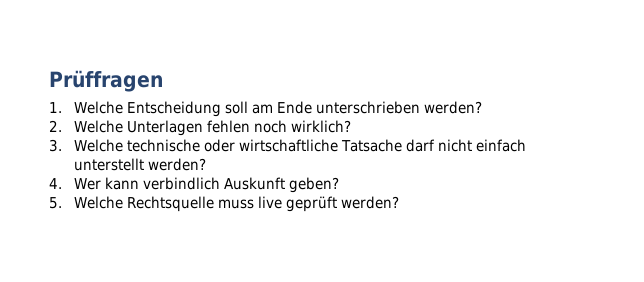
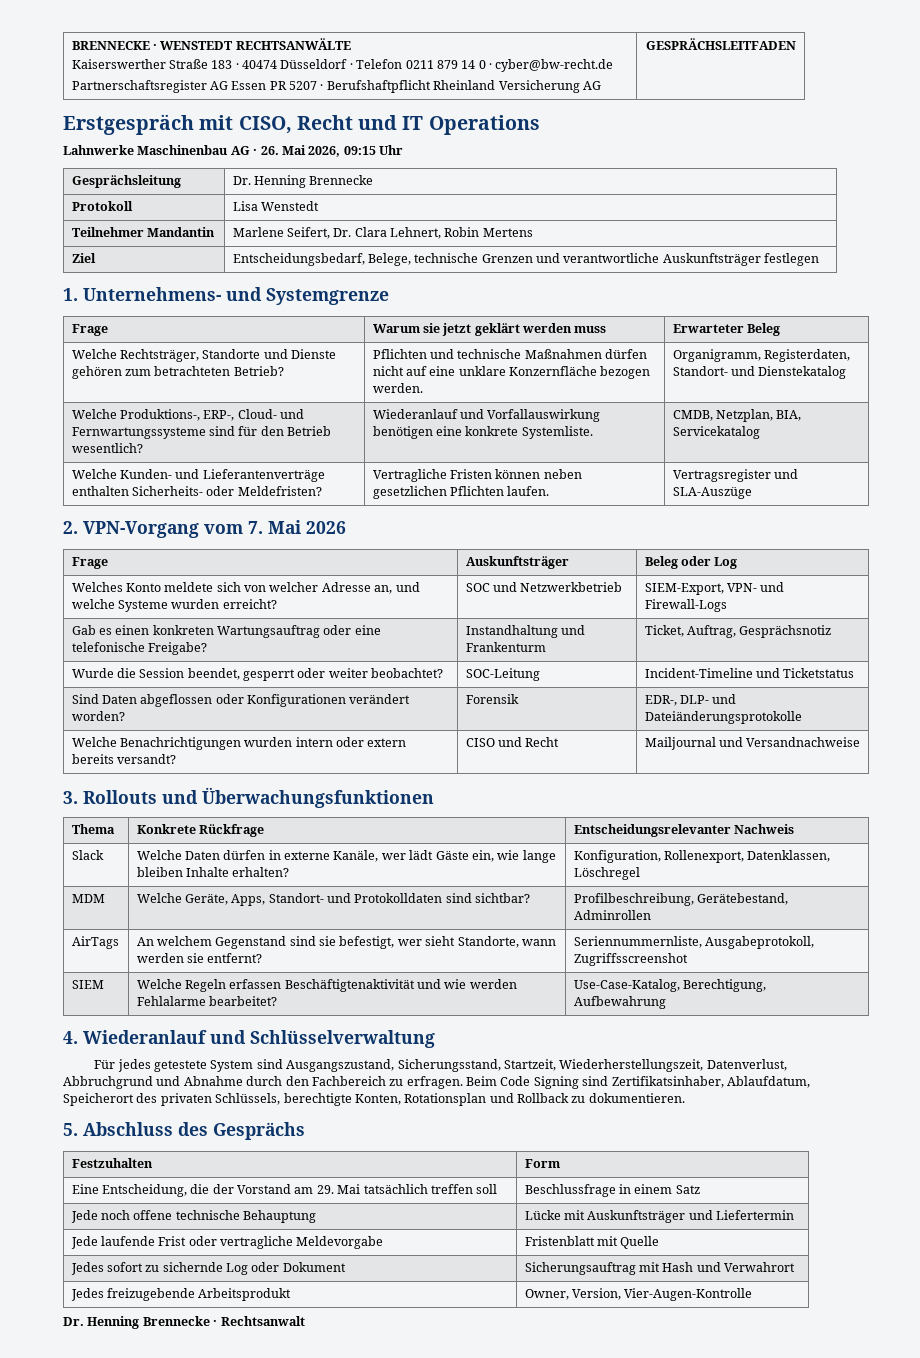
[49,70,163,92] [49,101,483,117] [49,120,352,136] [49,139,527,152] [74,158,207,171] [49,177,340,193] [49,196,400,212] Prüffragen // 1. Welche Entscheidung soll am Ende unterschrieben werden? // 2. Welche Unterlagen fehlen noch wirklich? // 3. Welche technische oder wirtschaftliche Tatsache darf nicht einfach unterstellt werden? // 4. Wer kann verbindlich Auskunft geben? // 5. Welche Rechtsquelle muss live geprüft werden? -> [71,38,351,50] [71,59,614,72] [71,80,601,93] [646,38,797,50] [63,114,540,135] [63,145,403,157] [71,175,181,188] [232,175,374,188] [71,201,133,211] [232,201,319,211] [71,227,215,237] [232,227,533,239] [71,253,96,263] [232,253,820,266] [63,287,389,305] [71,324,108,336] [372,323,607,336] [672,323,780,336] [71,349,337,362] [71,366,284,379] [372,349,648,359] [372,366,651,379] [372,383,423,393] [672,349,850,362] [672,366,847,379] [71,409,305,421] [71,426,332,439] [71,443,143,453] [372,409,601,422] [372,426,593,439] [672,409,802,422] [672,426,760,439] [71,469,325,482] [71,486,322,496] [372,469,582,482] [372,486,550,499] [672,469,798,482] [672,487,752,499] [63,520,346,538] [71,557,108,569] [465,556,569,569] [644,556,738,569] [71,582,420,594] [71,599,277,612] [465,582,623,592] [644,582,785,595] [644,599,727,612] [71,625,381,638] [71,642,207,655] [465,625,585,638] [465,642,546,652] [644,625,832,638] [71,668,444,681] [465,668,540,681] [644,668,855,678] [71,694,411,707] [71,711,125,721] [465,694,519,704] [644,694,737,706] [644,711,802,724] [71,737,407,750] [71,754,176,764] [465,737,560,747] [644,737,861,750] [63,787,434,808] [71,824,115,834] [136,824,264,837] [573,824,794,837] [71,850,104,860] [136,850,556,863] [136,867,290,877] [573,850,831,863] [573,867,640,880] [71,894,105,903] [136,893,531,906] [573,893,788,906] [573,910,651,920] [71,936,119,949] [136,936,556,949] [136,953,263,963] [573,936,814,949] [573,953,688,966] [71,980,104,989] [136,979,517,992] [136,996,277,1006] [573,979,766,992] [573,996,666,1009] [63,1030,435,1048] [94,1059,787,1072] [63,1076,810,1089] [63,1093,685,1106] [63,1122,305,1140] [71,1158,153,1168] [524,1159,560,1168] [71,1184,498,1197] [524,1184,700,1197] [70,1210,317,1223] [524,1210,795,1223] [70,1236,384,1249] [524,1236,660,1249] [70,1262,346,1275] [524,1262,796,1275] [70,1288,292,1301] [524,1288,753,1301] [63,1316,305,1329] BRENNECKE · WENSTEDT RECHTSANWÄLTE // Kaiserswerther Straße 183 · 40474 Düsseldorf · Telefon 0211 879 14 0 · cyber@bw-recht.de // Partnerschaftsregister AG Essen PR 5207 · Berufshaftpflicht Rheinland Versicherung AG | GESPRÄCHSLEITFADEN // Erstgespräch mit CISO, Recht und IT Operations // Lahnwerke Maschinenbau AG · 26. Mai 2026, 09:15 Uhr // Gesprächsleitung | Dr. Henning Brennecke // Protokoll | Lisa Wenstedt // Teilnehmer Mandantin | Marlene Seifert, Dr. Clara Lehnert, Robin Mertens // Ziel | Entscheidungsbedarf, Belege, technische Grenzen und verantwortliche Auskunftsträger festlegen // 1. Unternehmens- und Systemgrenze // Frage | Warum sie jetzt geklärt werden muss | Erwarteter Beleg // Welche Rechtsträger, Standorte und Dienste gehören zum betrachteten Betrieb? | Pflichten und technische Maßnahmen dürfen nicht auf eine unklare Konzernfläche bezogen werden. | Organigramm, Registerdaten, Standort- und Dienstekatalog // Welche Produktions-, ERP-, Cloud- und Fernwartungssysteme sind für den Betrieb wesentlich? | Wiederanlauf und Vorfallauswirkung benötigen eine konkrete Systemliste. | CMDB, Netzplan, BIA, Servicekatalog // Welche Kunden- und Lieferantenverträge enthalten Sicherheits- oder Meldefristen? | Vertragliche Fristen können neben gesetzlichen Pflichten laufen. | Vertragsregister und SLA-Auszüge // 2. VPN-Vorgang vom 7. Mai 2026 // Frage | Auskunftsträger | Beleg oder Log // Welches Konto meldete sich von welcher Adresse an, und welche Systeme wurden erreicht? | SOC und Netzwerkbetrieb | SIEM-Export, VPN- und Firewall-Logs // Gab es einen konkreten Wartungsauftrag oder eine telefonische Freigabe? | Instandhaltung und Frankenturm | Ticket, Auftrag, Gesprächsnotiz // Wurde die Session beendet, gesperrt oder weiter beobachtet? | SOC-Leitung | Incident-Timeline und Ticketstatus // Sind Daten abgeflossen oder Konfigurationen verändert worden? | Forensik | EDR-, DLP- und Dateiänderungsprotokolle // Welche Benachrichtigungen wurden intern oder extern bereits versandt? | CISO und Recht | Mailjournal und Versandnachweise // 3. Rollouts und Überwachungsfunktionen // Thema | Konkrete Rückfrage | Entscheidungsrelevanter Nachweis // Slack | Welche Daten dürfen in externe Kanäle, wer lädt Gäste ein, wie lange bleiben Inhalte erhalten? | Konfiguration, Rollenexport, Datenklassen, Löschregel // MDM | Welche Geräte, Apps, Standort- und Protokolldaten sind sichtbar? | Profilbeschreibung, Gerätebestand, Adminrollen // AirTags | An welchem Gegenstand sind sie befestigt, wer sieht Standorte, wann werden sie entfernt? | Seriennummernliste, Ausgabeprotokoll, Zugriffsscreenshot // SIEM | Welche Regeln erfassen Beschäftigtenaktivität und wie werden Fehlalarme bearbeitet? | Use-Case-Katalog, Berechtigung, Aufbewahrung // 4. Wiederanlauf und Schlüsselverwaltung // Für jedes getestete System sind Ausgangszustand, Sicherungsstand, Startzeit, Wiederherstellungszeit, Datenverlust, Abbruchgrund und Abnahme durch den Fachbereich zu erfragen. Beim Code Signing sind Zertifikatsinhaber, Ablaufdatum, Speicherort des privaten Schlüssels, berechtigte Konten, Rotationsplan und Rollback zu dokumentieren. // 5. Abschluss des Gesprächs // Festzuhalten | Form // Eine Entscheidung, die der Vorstand am 29. Mai tatsächlich treffen soll | Beschlussfrage in einem Satz // Jede noch offene technische Behauptung | Lücke mit Auskunftsträger und Liefertermin // Jede laufende Frist oder vertragliche Meldevorgabe | Fristenblatt mit Quelle // Jedes sofort zu sichernde Log oder Dokument | Sicherungsauftrag mit Hash und Verwahrort // Jedes freizugebende Arbeitsprodukt | Owner, Version, Vier-Augen-Kontrolle // Dr. Henning Brennecke · Rechtsanwalt

